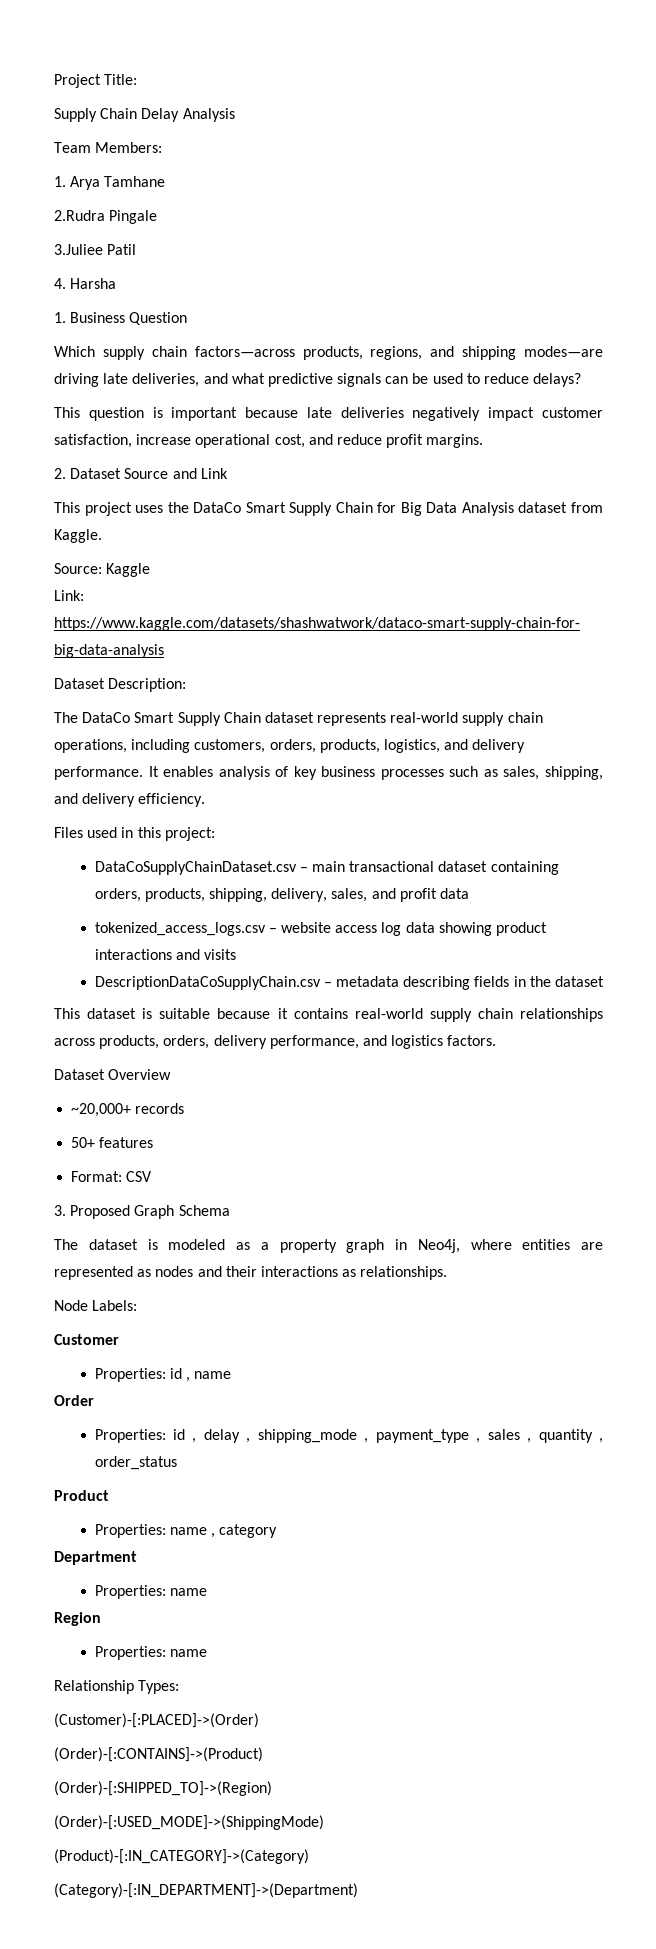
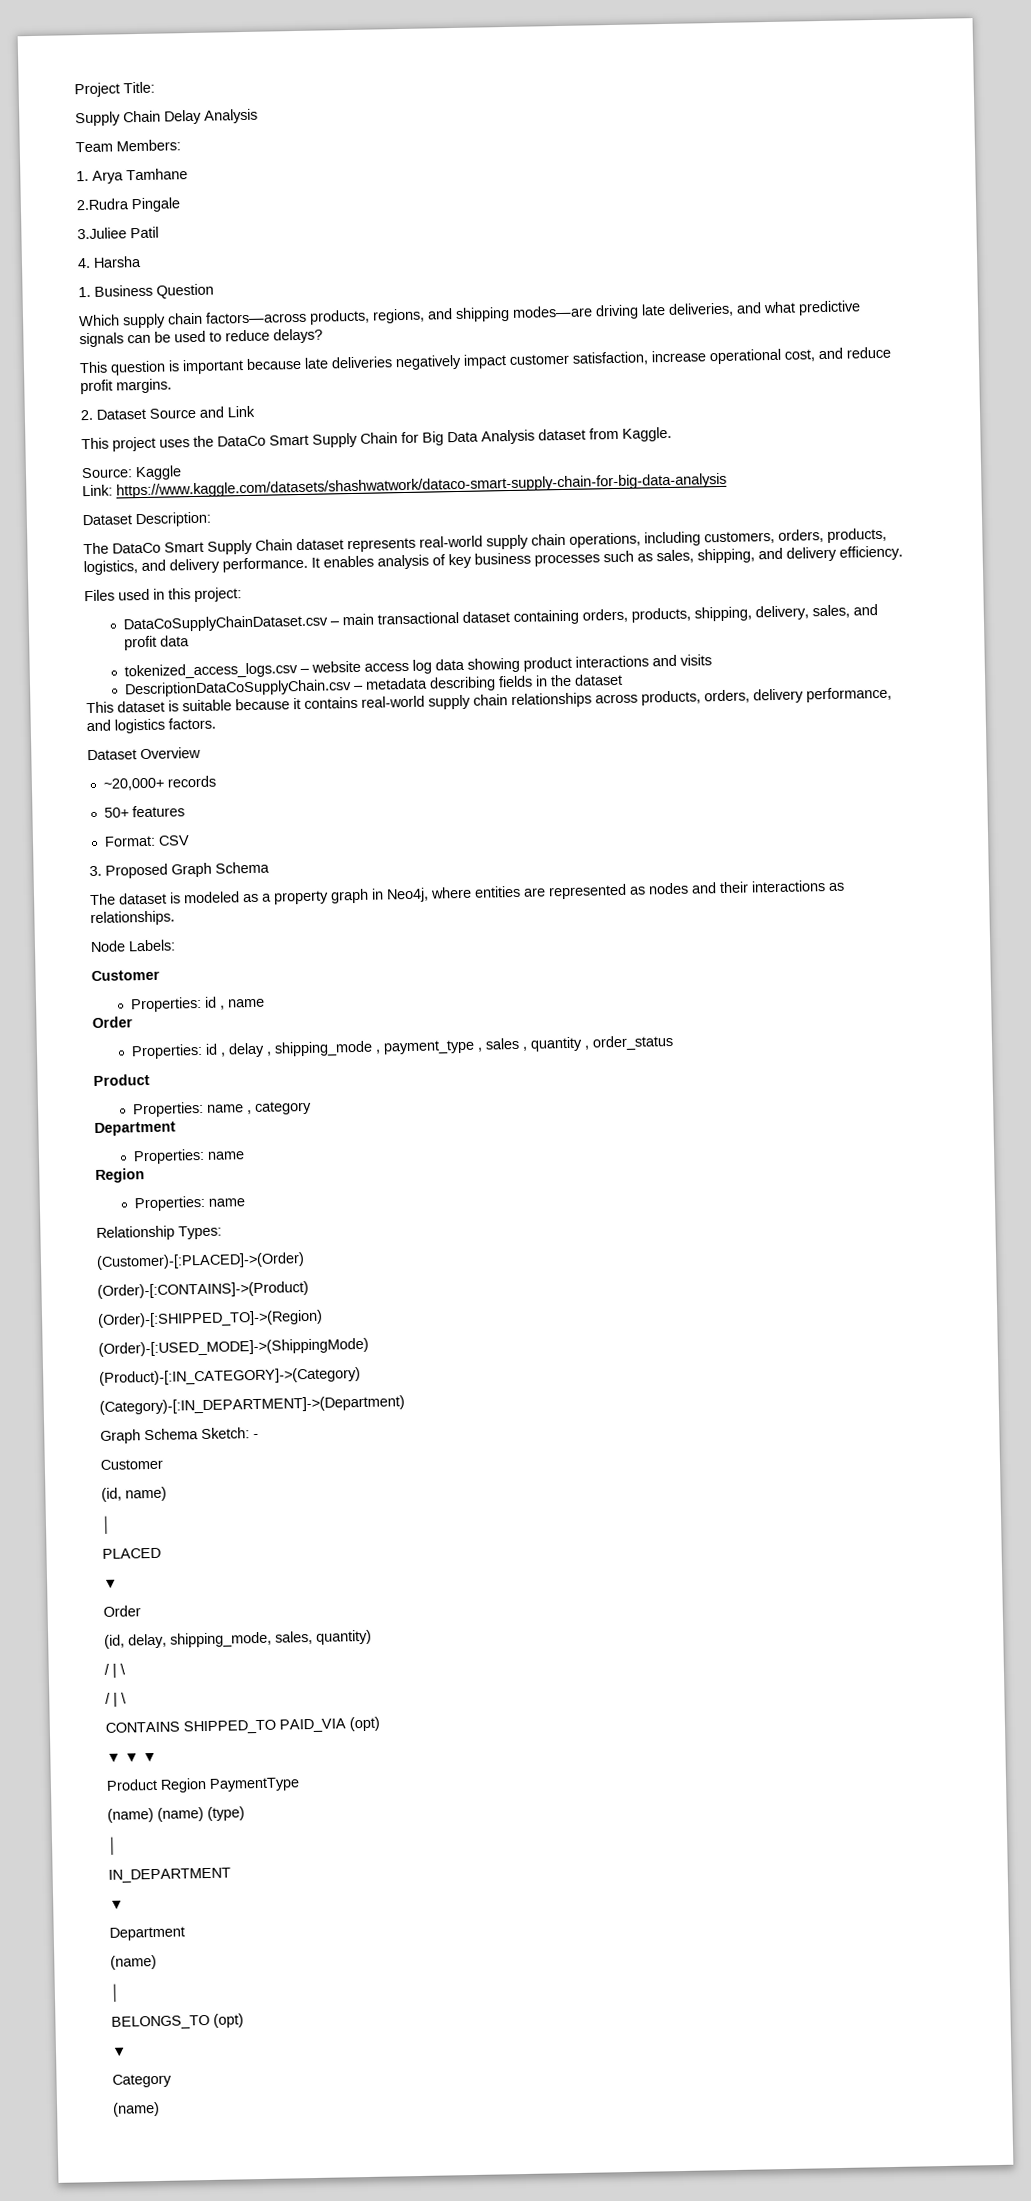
(358, 1890) none -> [100,1427,259,1444] [100,1458,163,1470] [101,1486,167,1502] [101,1515,112,1534] [102,1547,161,1559] [103,1579,118,1589] [103,1605,141,1617] [104,1629,372,1649] [104,1663,126,1678] [105,1692,127,1707] [105,1716,380,1735] [106,1752,157,1763] [106,1777,300,1793] [107,1806,245,1823] [107,1836,118,1855] [108,1867,231,1883] [109,1900,124,1910] [109,1926,185,1941] [110,1954,157,1970] [110,1983,121,2002] [111,2013,244,2030] [111,2047,127,2057] [112,2073,172,2088] [112,2101,160,2117] // Graph Schema Sketch: - // Customer // (id, name) // │ // PLACED // ▼ // Order // (id, delay, shipping_mode, sales, quantity) // / | \ // / | \ // CONTAINS SHIPPED_TO PAID_VIA (opt) // ▼ ▼ ▼ // Product Region PaymentType // (name) (name) (type) // │ // IN_DEPARTMENT // ▼ // Department // (name) // │ // BELONGS_TO (opt) // ▼ // Category // (name)

